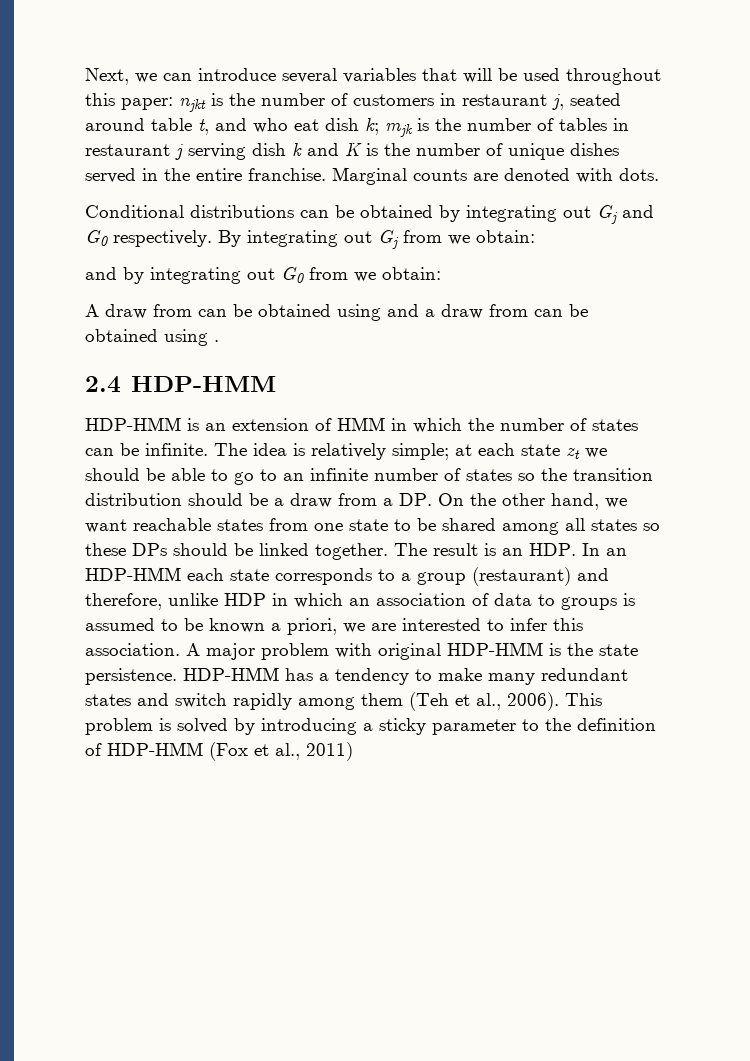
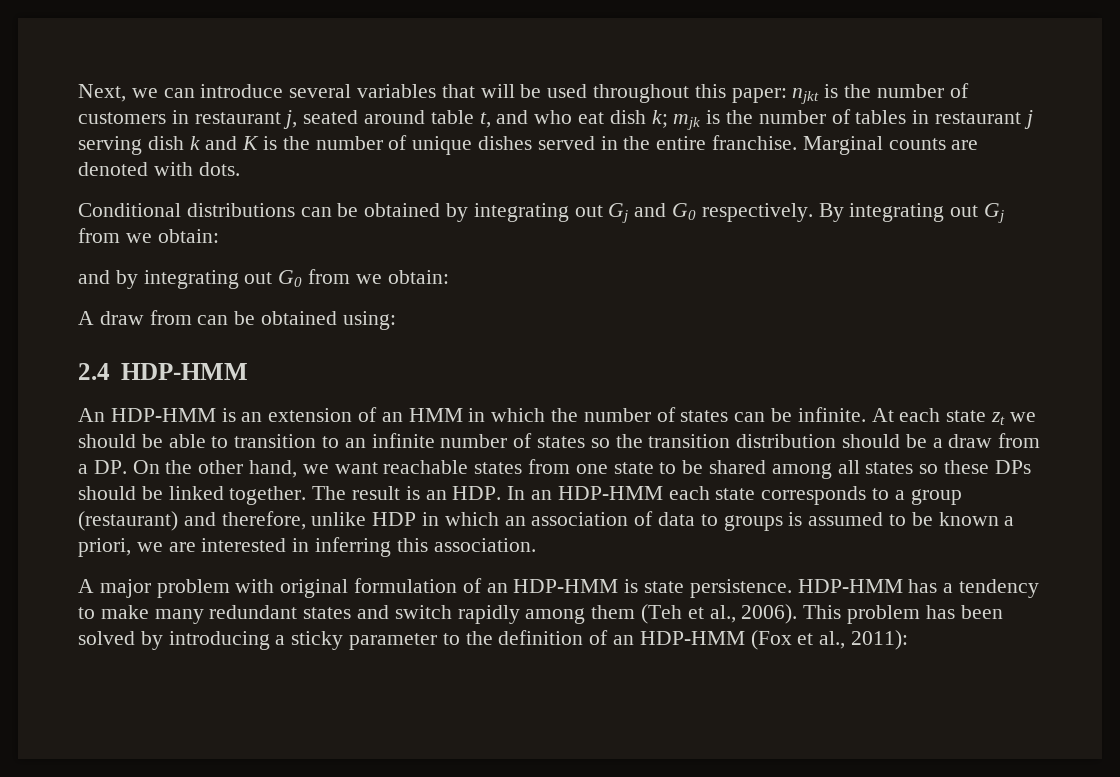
[337,304,588,321] [85,329,219,346] using and a draw from can be obtained using . -> [342,311,396,330] using:
(276, 384) none -> [78,408,105,422] An
(332, 424) none -> [381,412,403,422] an
[214,443,472,460] The idea is relatively simple; at -> [871,408,894,422] At
[234,472,254,485] go -> [234,434,317,448] transition
[487,618,547,631] to infer -> [292,537,392,557] in inferring
(180, 649) none -> (536, 545) //
[447,642,593,656] HDP-HMM is the -> [354,578,639,593] formulation of an HDP-HMM is
[159,718,171,731] is -> [925,605,1003,619] has been
(102, 749) none -> [613,635,635,645] an
[306,742,353,761] 2011) -> [851,630,909,650] 2011):

